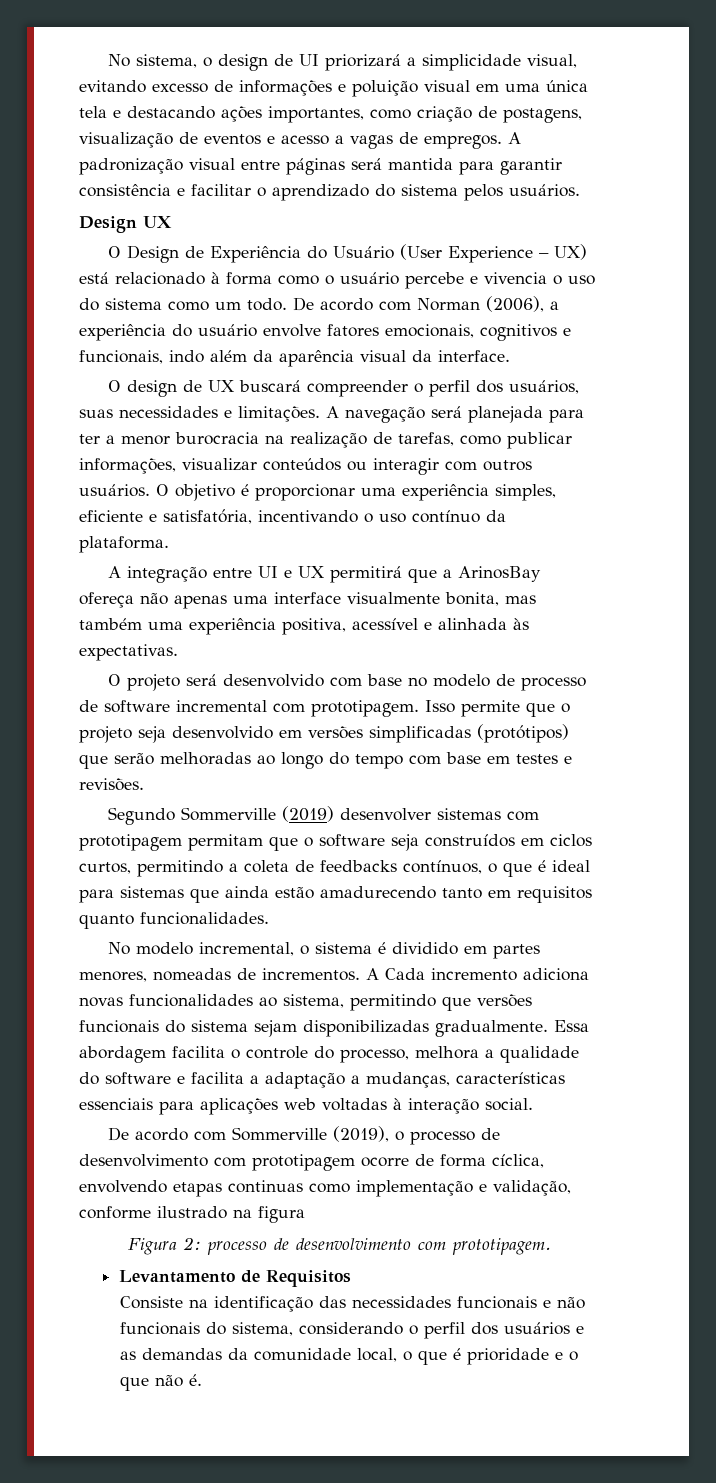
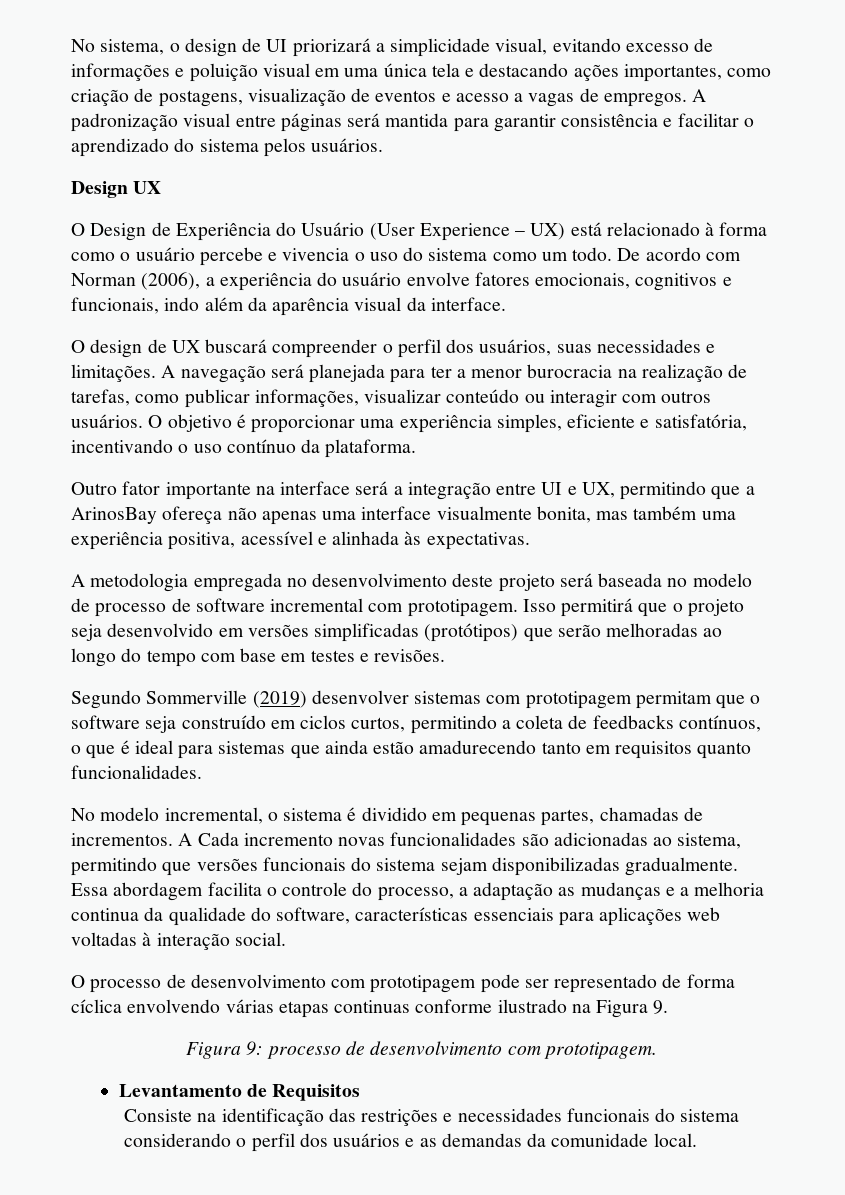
[263,458,341,471] conteúdos -> [446,389,520,403] conteúdo
[107,566,121,578] A -> [71,481,403,500] Outro fator importante na interface será a
[297,566,402,583] UX permitirá -> [581,481,707,500] UX, permitindo
[107,674,402,691] O projeto será desenvolvido com base -> [71,573,663,592] A metodologia empregada no desenvolvimento deste projeto será baseada
[461,700,520,717] permite -> [561,598,634,617] permitirá
[425,834,515,847] construídos -> [181,715,266,729] construído
[492,944,540,959] [79,968,231,982] partes menores, nomeadas -> [461,807,679,826] pequenas partes, chamadas
[523,968,589,981] adiciona -> (333, 839) none
(253, 1000) none -> [521,832,648,846] são adicionadas
[415,1046,579,1063] [79,1072,450,1089] melhora a qualidade do software e facilita a adaptação a mudanças, -> [458,882,765,901] [71,907,351,926] a adaptação as mudanças e a melhoria continua da qualidade do software,
[107,1126,404,1142] De acordo com Sommerville (2019), o -> [71,975,85,988] O
[361,1154,544,1168] [79,1180,571,1197] ocorre de forma cíclica, envolvendo etapas continuas como implementação e validação, -> [480,974,735,993] [71,999,411,1018] pode ser representado de forma cíclica envolvendo várias etapas continuas
[258,1206,305,1223] [128,1237,201,1255] figura // Figura 2: -> [596,1000,669,1018] [186,1041,264,1059] Figura 9. // Figura 9:
[351,1296,585,1309] [119,1322,293,1336] necessidades funcionais e não funcionais do sistema, -> [361,1108,740,1126] restrições e necessidades funcionais do sistema
[356,1348,578,1365] [119,1374,202,1391] local, o que é prioridade e o que não é. -> [653,1133,697,1147] local.

